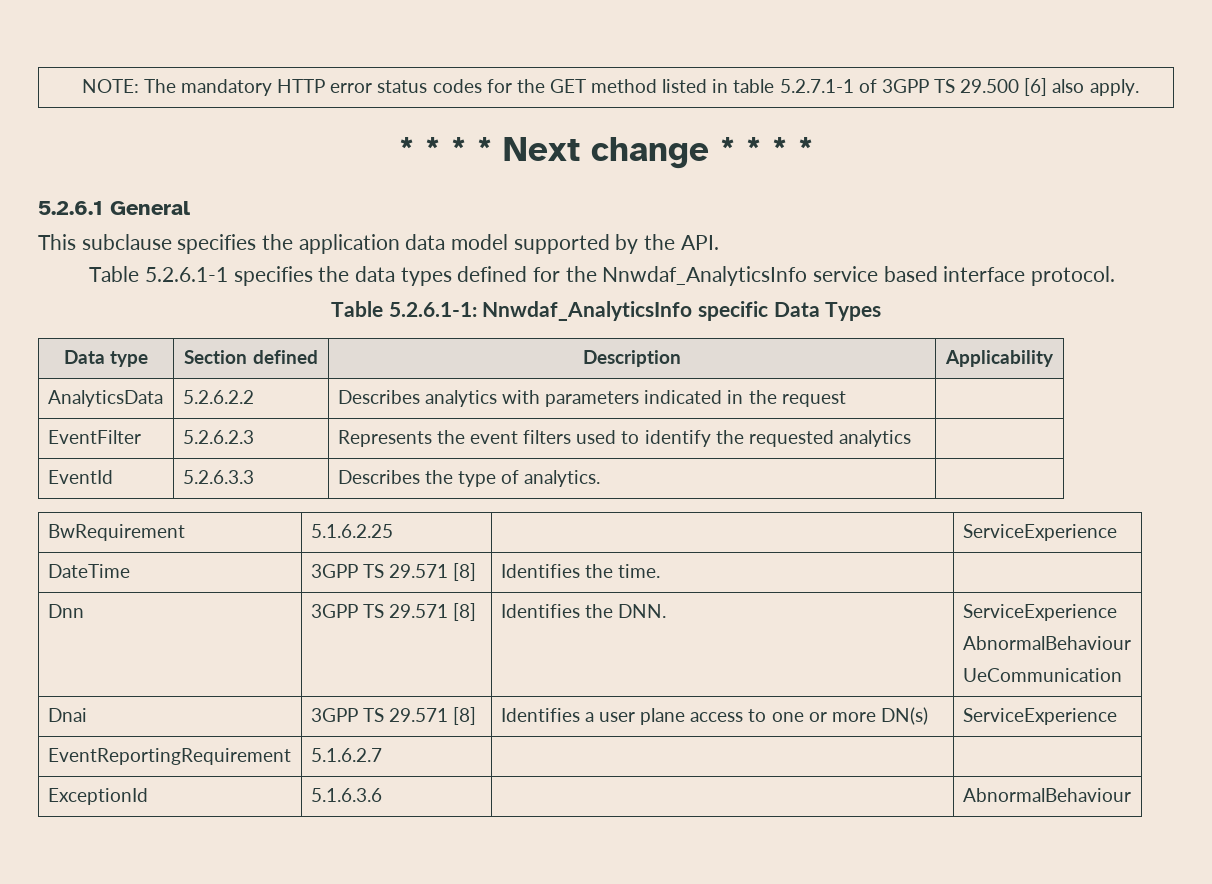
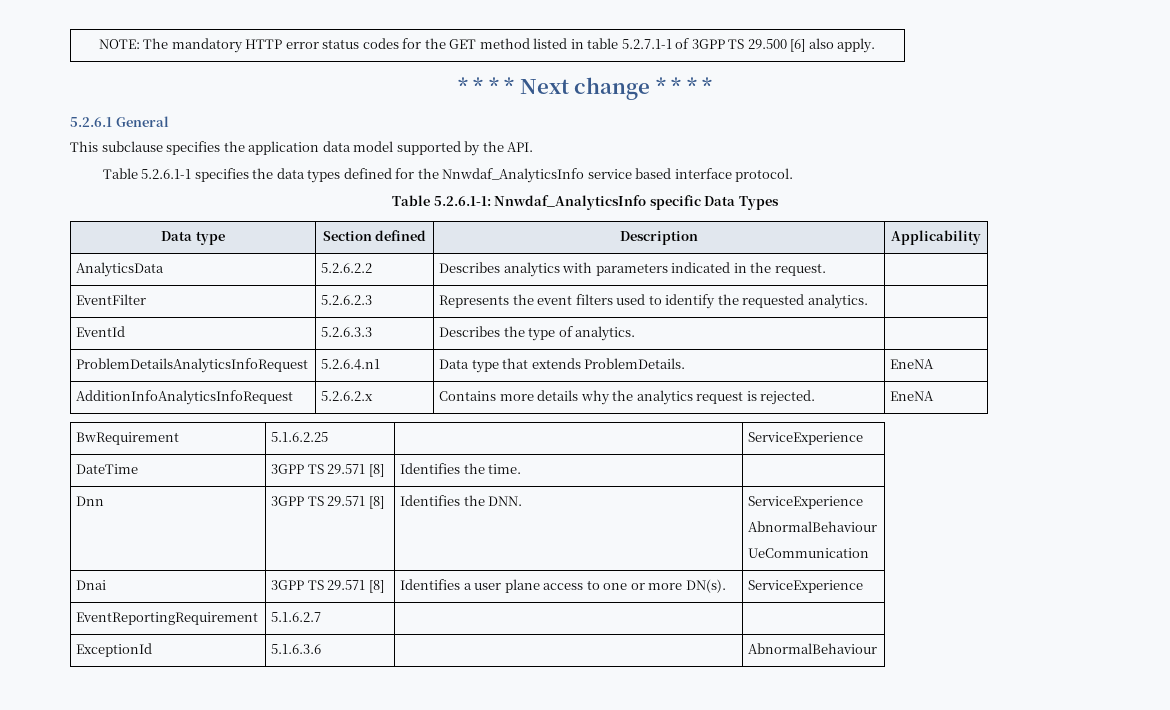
[781,391,846,407] request -> [774,263,826,276] request.
[838,430,911,447] analytics -> [807,294,868,309] analytics.
(601, 478) none -> [76,358,309,373] [321,359,381,370] [439,358,686,373] [890,359,935,369] [76,390,294,405] [321,391,374,401] [439,390,816,405] [890,391,935,401] // ProblemDetailsAnalyticsInfoRequest | 5.2.6.4.n1 | Data type that extends ProblemDetails. | EneNA // AdditionInfoAnalyticsInfoRequest | 5.2.6.2.x | Contains more details why the analytics request is rejected. | EneNA
[880,707,928,725] DN(s) -> [685,579,726,593] DN(s).

